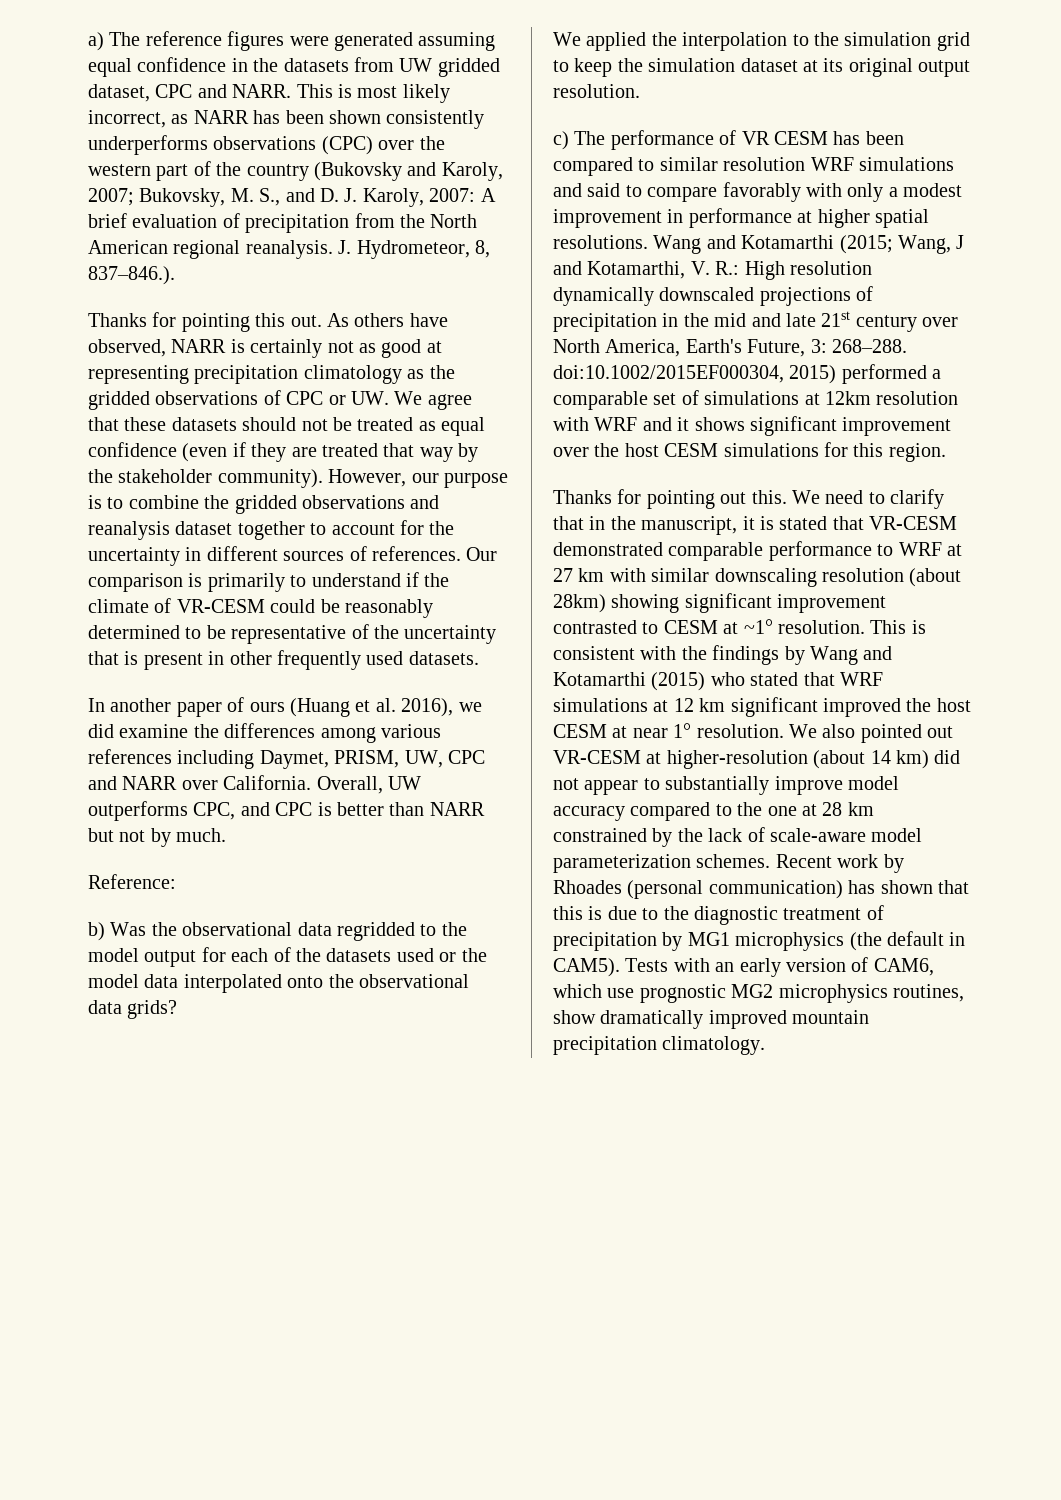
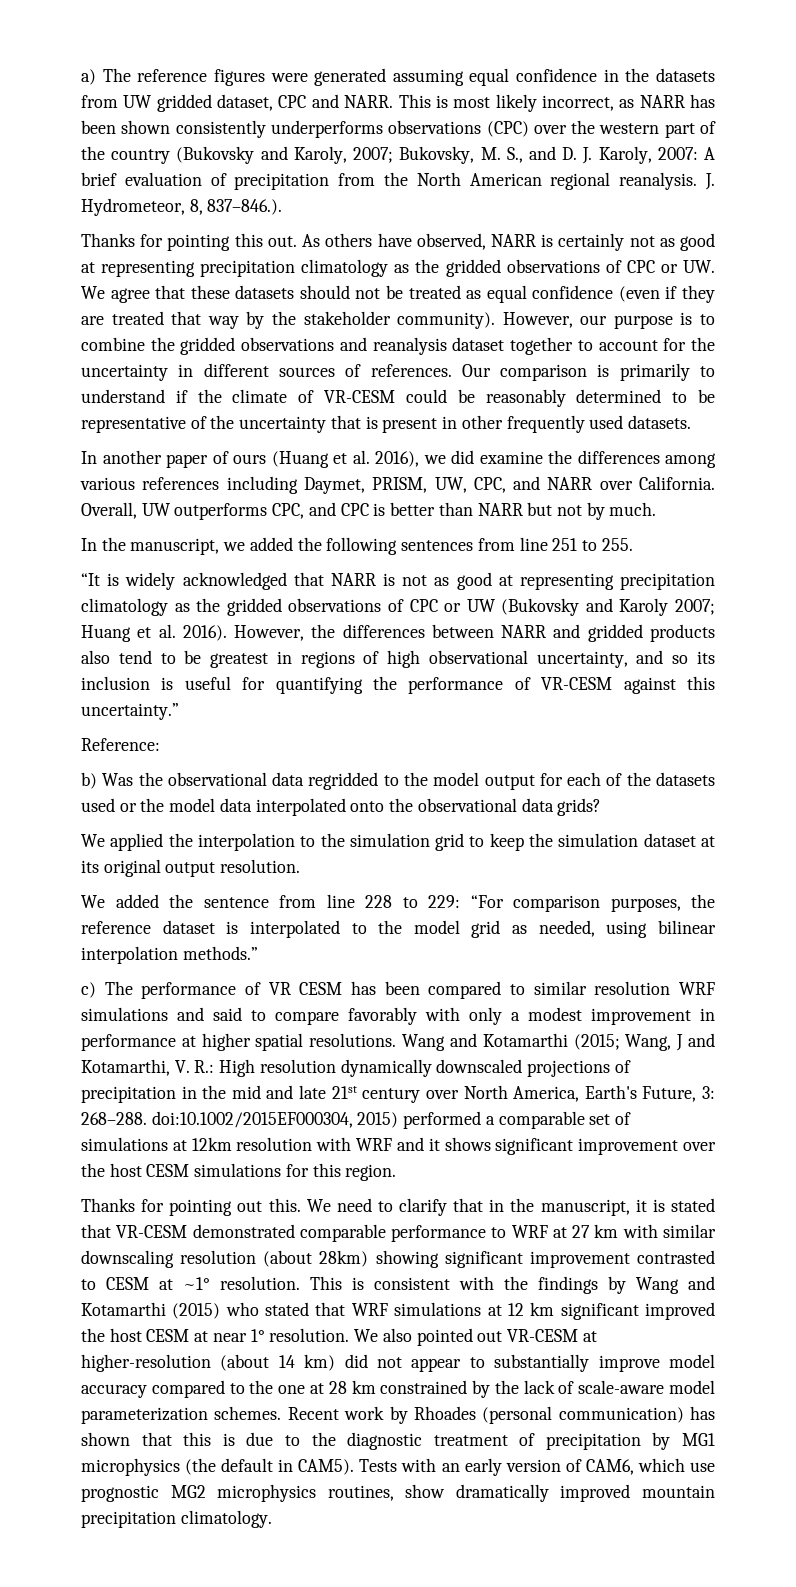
[448,750,485,764] CPC -> [473,477,506,493] CPC,
(227, 835) none -> [81,537,633,555] [81,572,716,590] [81,598,715,616] [81,624,715,642] [81,650,715,668] [81,676,715,694] [81,703,179,720] // In the manuscript, we added the following sentences from line 251 to 255. // “It is widely acknowledged that NARR is not as good at representing precipitation climatology as the gridded observations of CPC or UW (Bukovsky and Karoly 2007; Huang et al. 2016). However, the differences between NARR and gridded products also tend to be greatest in regions of high observational uncertainty, and so its inclusion is useful for quantifying the performance of VR-CESM against this uncertainty.”
(640, 91) none -> [81,894,715,912] [81,920,716,938] [81,946,258,964] // We added the sentence from line 228 to 229: “For comparison purposes, the reference dataset is interpolated to the model grid as needed, using bilinear interpolation methods.”

